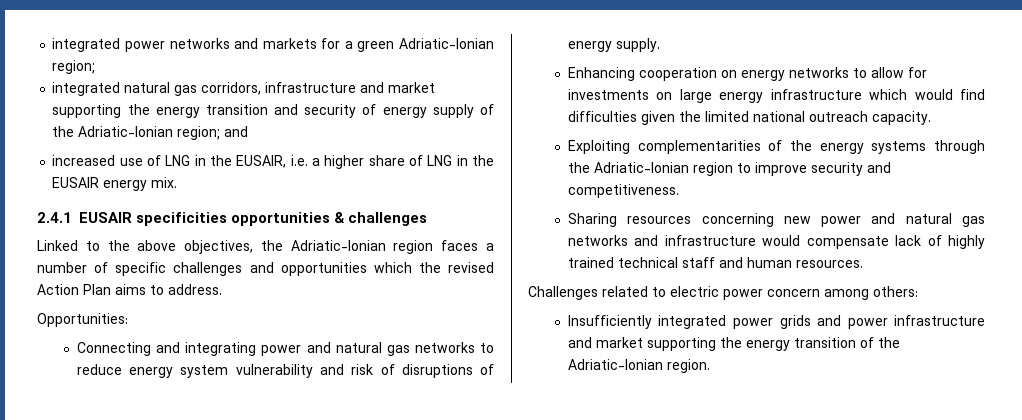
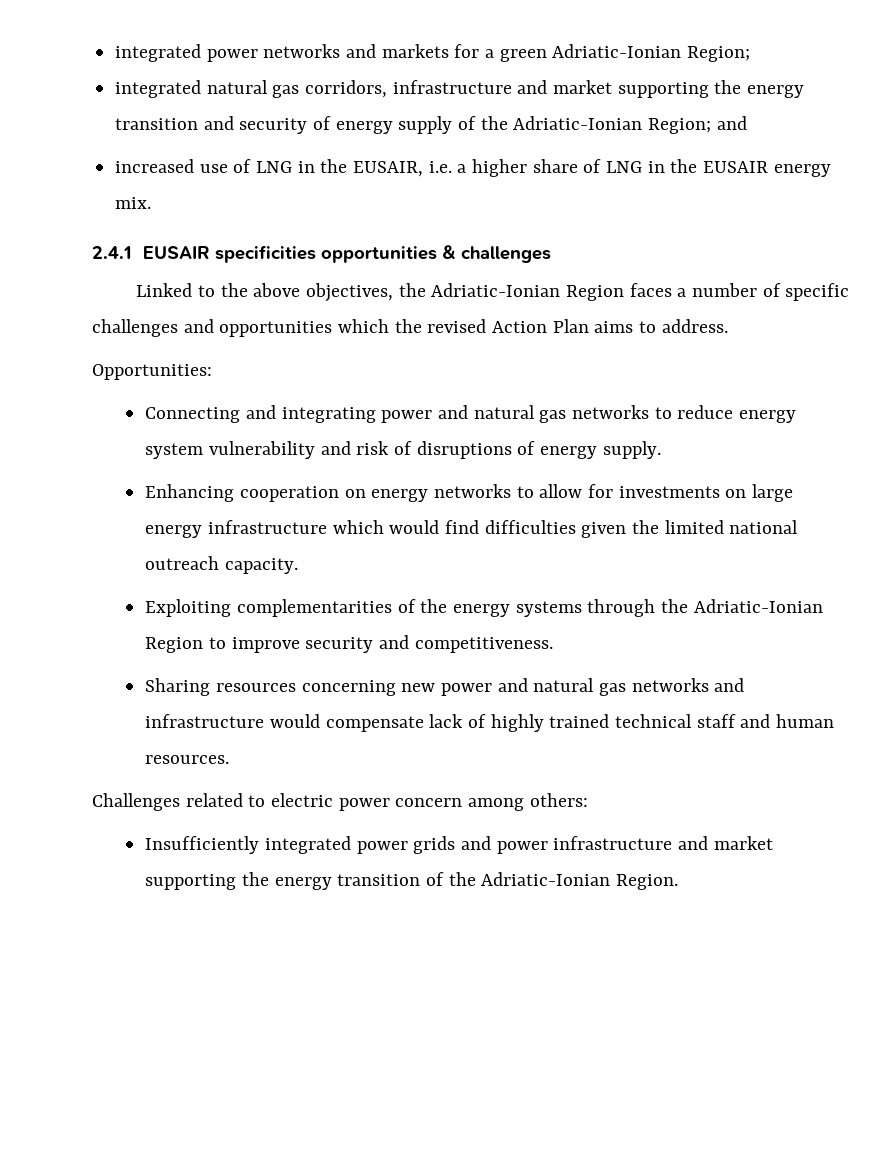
[52,60,96,74] region; -> [687,46,751,62] Region;
[177,126,221,140] region; -> [648,118,712,134] Region;
[393,240,434,254] region -> [566,285,625,301] Region
[692,162,733,176] region -> [145,637,204,653] Region
[666,359,710,373] region. -> [616,874,679,890] Region.

